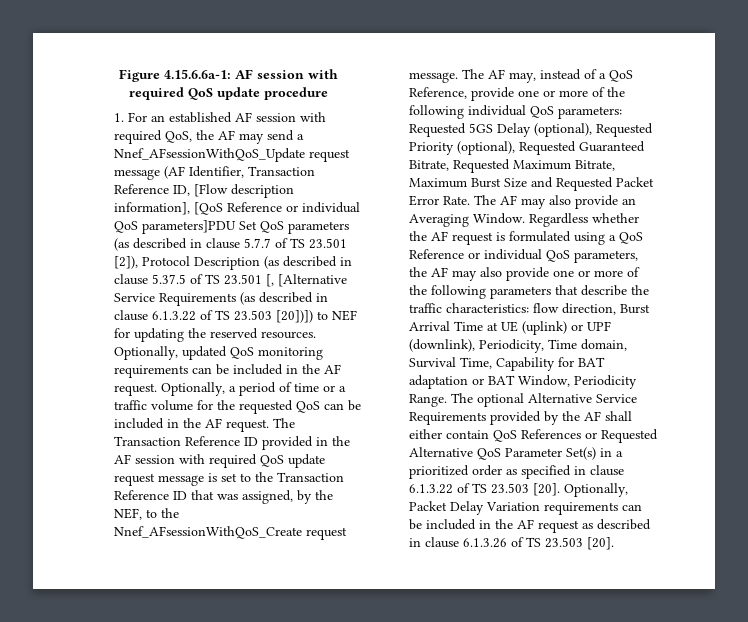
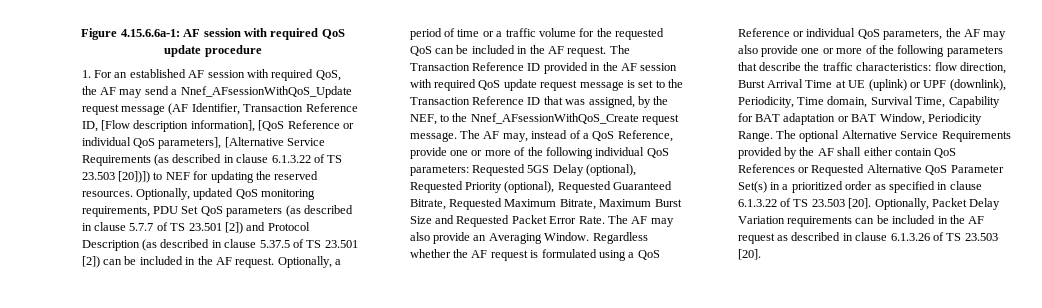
[142,220,350,234] [114,238,348,251] [114,256,353,270] [114,274,275,287] parameters]PDU Set QoS parameters (as described in clause 5.7.7 of TS 23.501 [2]), Protocol Description (as described in clause 5.37.5 of TS 23.501 [, -> [158,137,222,149] parameters],
[114,365,189,378] requirements -> [81,205,353,217] [81,222,310,234] [81,239,358,251] [81,256,100,268] requirements, PDU Set QoS parameters (as described in clause 5.7.7 of TS 23.501 [2]) and Protocol Description (as described in clause 5.37.5 of TS 23.501 [2])

